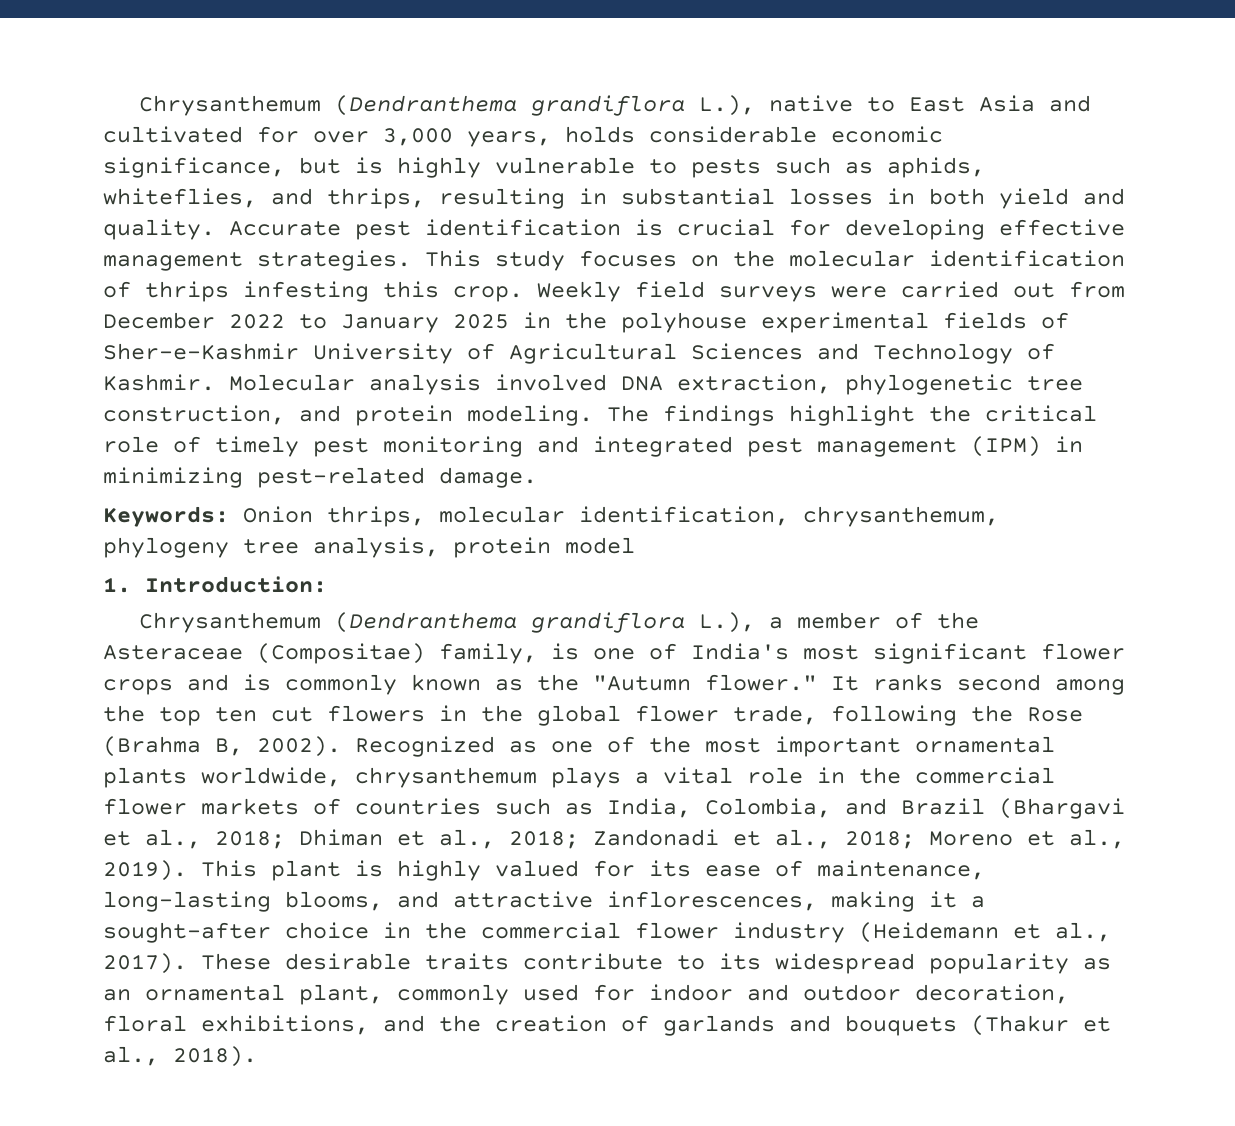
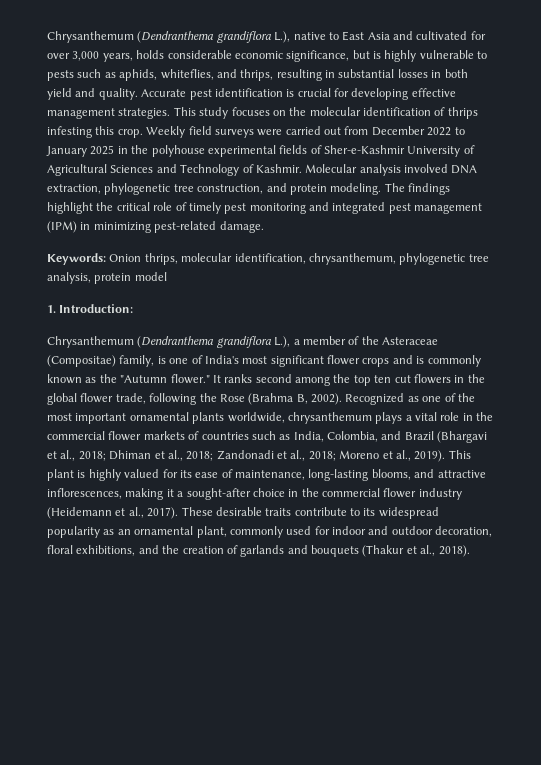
[103,537,229,558] phylogeny -> [399,253,466,265] phylogenetic

